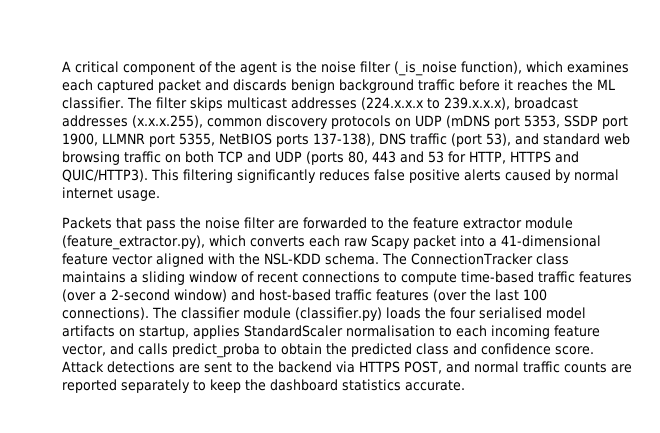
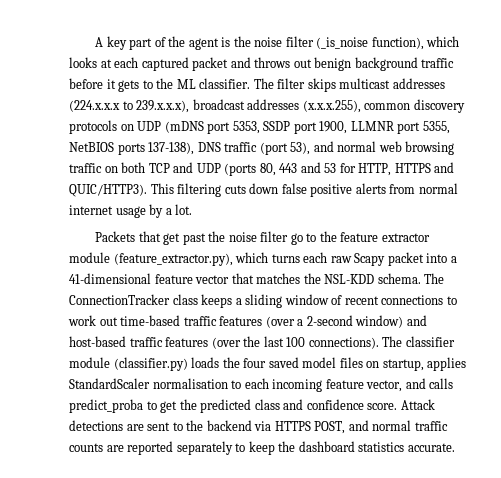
[75,61,195,75] critical component -> [106,36,153,50] key part
[567,61,629,73] examines -> [69,57,112,68] looks at
[233,79,287,91] discards -> [254,57,312,68] throws out
[517,79,568,91] reaches -> [118,80,153,92] gets to
[543,133,600,145] standard -> [337,141,377,152] normal
[237,169,370,183] significantly reduces -> [224,183,279,194] cuts down
[505,169,619,183] [62,187,160,201] caused by normal internet usage. -> [389,183,458,194] [69,204,193,218] from normal internet usage by a lot.
[146,217,367,231] pass the noise filter are forwarded -> [163,231,303,245] get past the noise filter go
[249,236,305,247] converts -> [271,254,300,263] turns
[156,253,235,267] aligned with -> [231,273,301,284] that matches
[62,271,126,283] maintains -> [201,294,233,308] keeps
[401,272,457,285] compute -> [68,315,118,326] work out
[478,307,586,319] [62,325,115,337] serialised model artifacts -> [268,357,363,368] saved model files
[281,343,322,355] obtain -> [160,401,178,413] get

